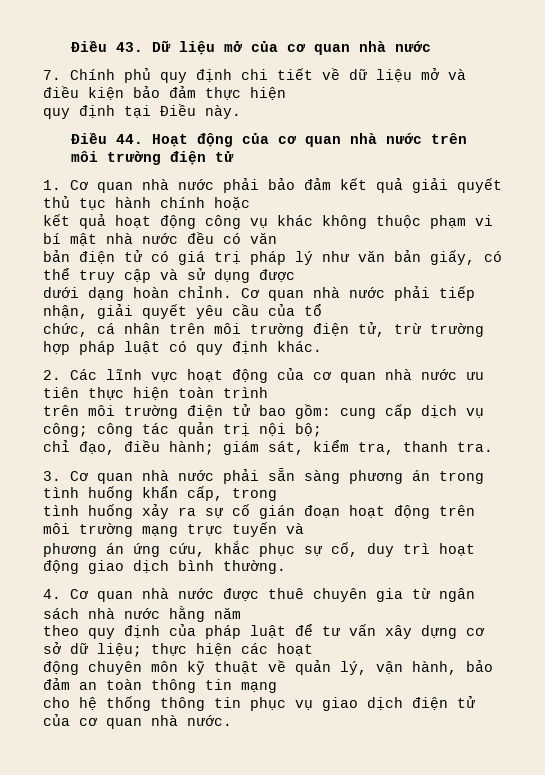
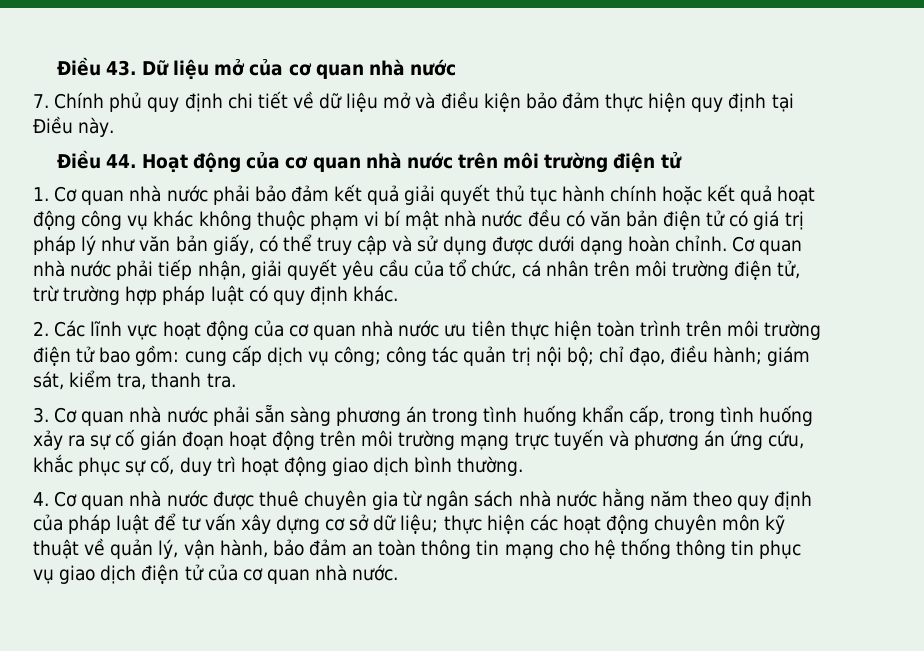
(286, 93) // -> (687, 102) none
(250, 203) // -> (703, 195) none
(277, 238) // -> (621, 219) none
(295, 275) // -> (533, 245) none
(322, 310) // -> (468, 268) none
(268, 392) // -> (682, 328) none
(322, 430) // -> (594, 356) none
(277, 494) // -> (715, 417) none
(304, 528) // -> (629, 438) none
(241, 613) // -> (688, 499) none
(313, 649) // -> (601, 524) none
(277, 687) // -> (554, 551) none

